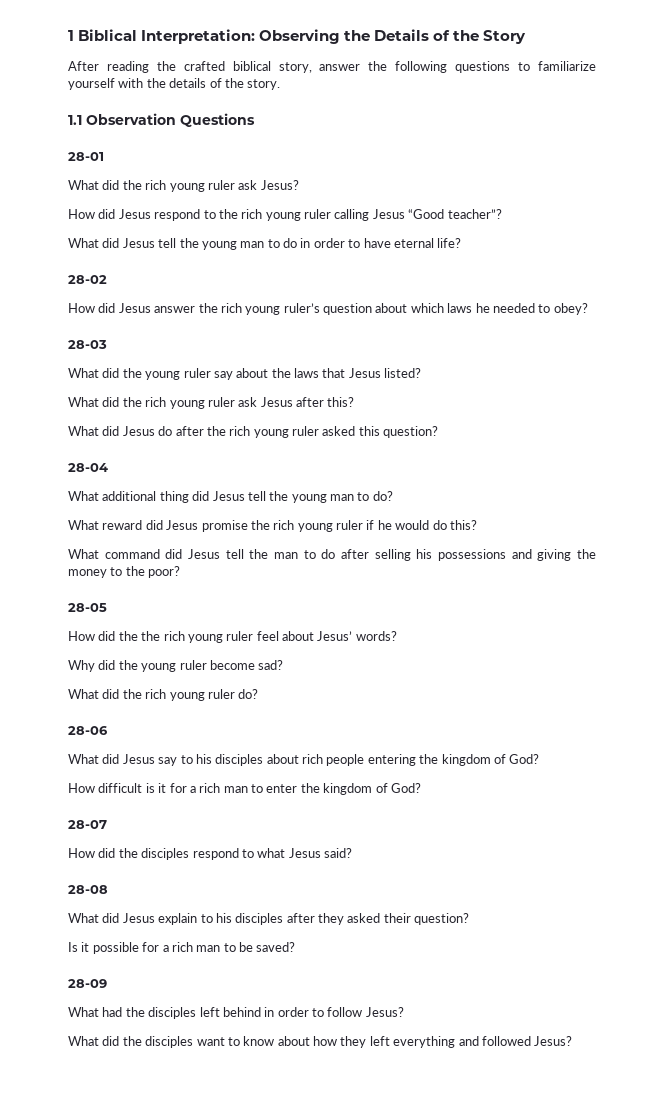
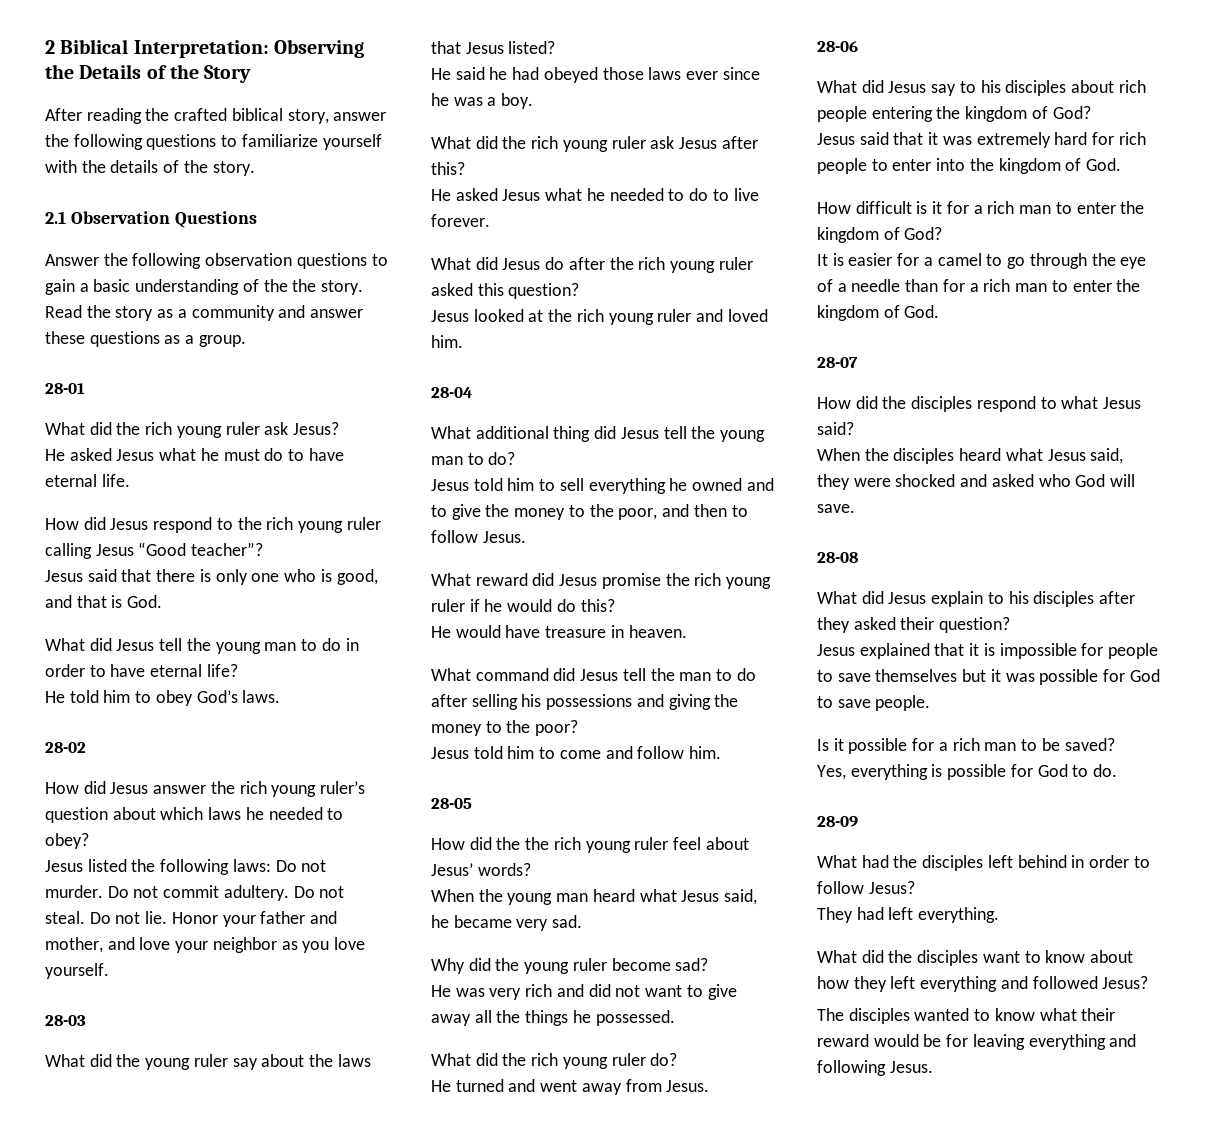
[68,30,74,41] 1 -> [45,40,55,54] 2
[68,115,82,125] 1.1 -> [45,211,66,224] 2.1
(255, 120) none -> [45,253,388,269] [45,279,364,295] [45,305,364,321] [45,331,246,347] // Answer the following observation questions to gain a basic understanding of the the story. Read the story as a community and answer these questions as a group.
(299, 185) none -> [45,448,344,461] [45,474,130,487] // He asked Jesus what he must do to have eternal life.
(502, 214) none -> [45,569,378,585] [45,595,163,608] // Jesus said that there is only one who is good, and that is God.
(462, 243) none -> [45,690,281,706] // He told him to obey God’s laws.
(588, 309) none -> [45,859,327,875] [45,885,345,901] [45,911,338,927] [45,937,366,953] [45,963,109,979] // Jesus listed the following laws: Do not murder. Do not commit adultery. Do not steal. Do not lie. Honor your father and mother, and love your neighbor as you love yourself.
(422, 373) none -> [431,67,760,83] [431,93,534,109] // He said he had obeyed those laws ever since he was a boy.
(355, 402) none -> [431,188,759,201] [431,214,490,227] // He asked Jesus what he needed to do to live forever.
(439, 432) none -> [431,309,768,325] [431,335,463,348] // Jesus looked at the rich young ruler and loved him.
(393, 496) none -> [431,478,774,494] [431,504,748,520] [431,530,526,543] // Jesus told him to sell everything he owned and to give the money to the poor, and then to follow Jesus.
(477, 525) none -> [431,625,687,638] // He would have treasure in heaven.
(181, 572) none -> [431,746,722,759] // Jesus told him to come and follow him.
(397, 636) none -> [431,889,758,905] [431,915,583,931] // When the young man heard what Jesus said, he became very sad.
(284, 665) none -> [431,984,737,1000] [431,1010,675,1026] // He was very rich and did not want to give away all the things he possessed.
(259, 694) none -> [431,1079,710,1095] // He turned and went away from Jesus.
(540, 759) none -> [817,132,1146,148] [817,158,1122,174] // Jesus said that it was extremely hard for rich people to enter into the kingdom of God.
(421, 788) none -> [817,253,1147,269] [817,279,1141,292] [817,305,940,321] // It is easier for a camel to go through the eye of a needle than for a rich man to enter the kingdom of God.
(352, 853) none -> [817,448,1124,464] [817,474,1136,490] [817,504,855,513] // When the disciples heard what Jesus said, they were shocked and asked who God will save.
(470, 919) none -> [817,643,1159,659] [817,669,1160,685] [817,695,931,711] // Jesus explained that it is impossible for people to save themselves but it was possible for God to save people.
(296, 947) none -> [817,764,1118,780] // Yes, everything is possible for God to do.
(404, 1012) none -> [817,907,1000,923] // They had left everything.
(573, 1041) none -> [817,1008,1116,1024] [817,1034,1137,1050] [817,1060,933,1076] // The disciples wanted to know what their reward would be for leaving everything and following Jesus.

